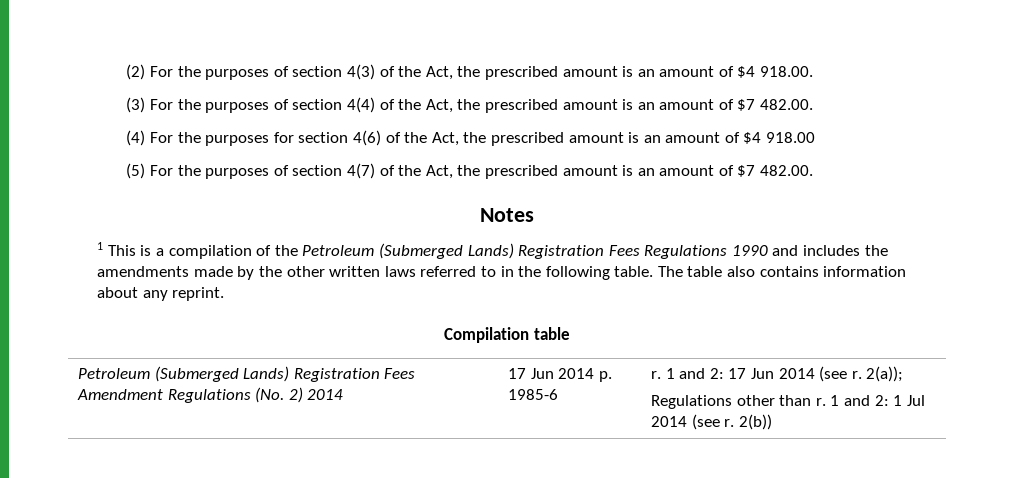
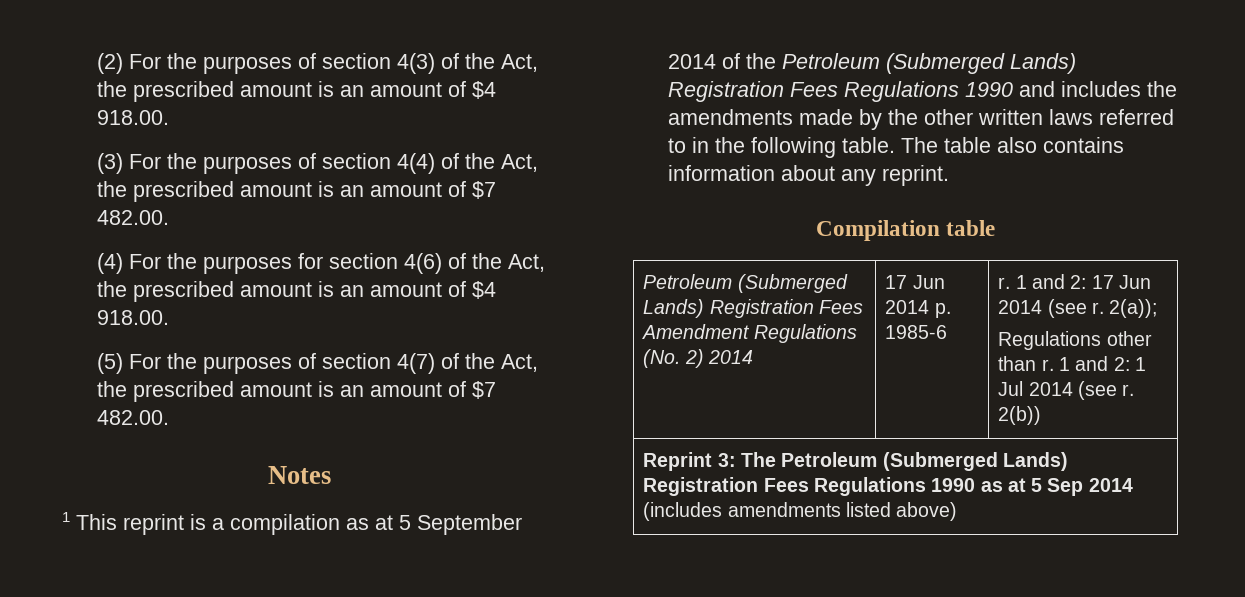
[766,132,816,143] 918.00 -> [96,310,169,325] 918.00.
(136, 250) none -> [122,514,184,535] reprint
(252, 252) none -> [345,514,522,535] [667,54,716,69] as at 5 September 2014
(772, 422) none -> [643,452,1068,471] [643,477,1133,496] [643,502,958,521] // Reprint 3: The Petroleum (Submerged Lands) Registration Fees Regulations 1990 as at 5 Sep 2014 (includes amendments listed above)

